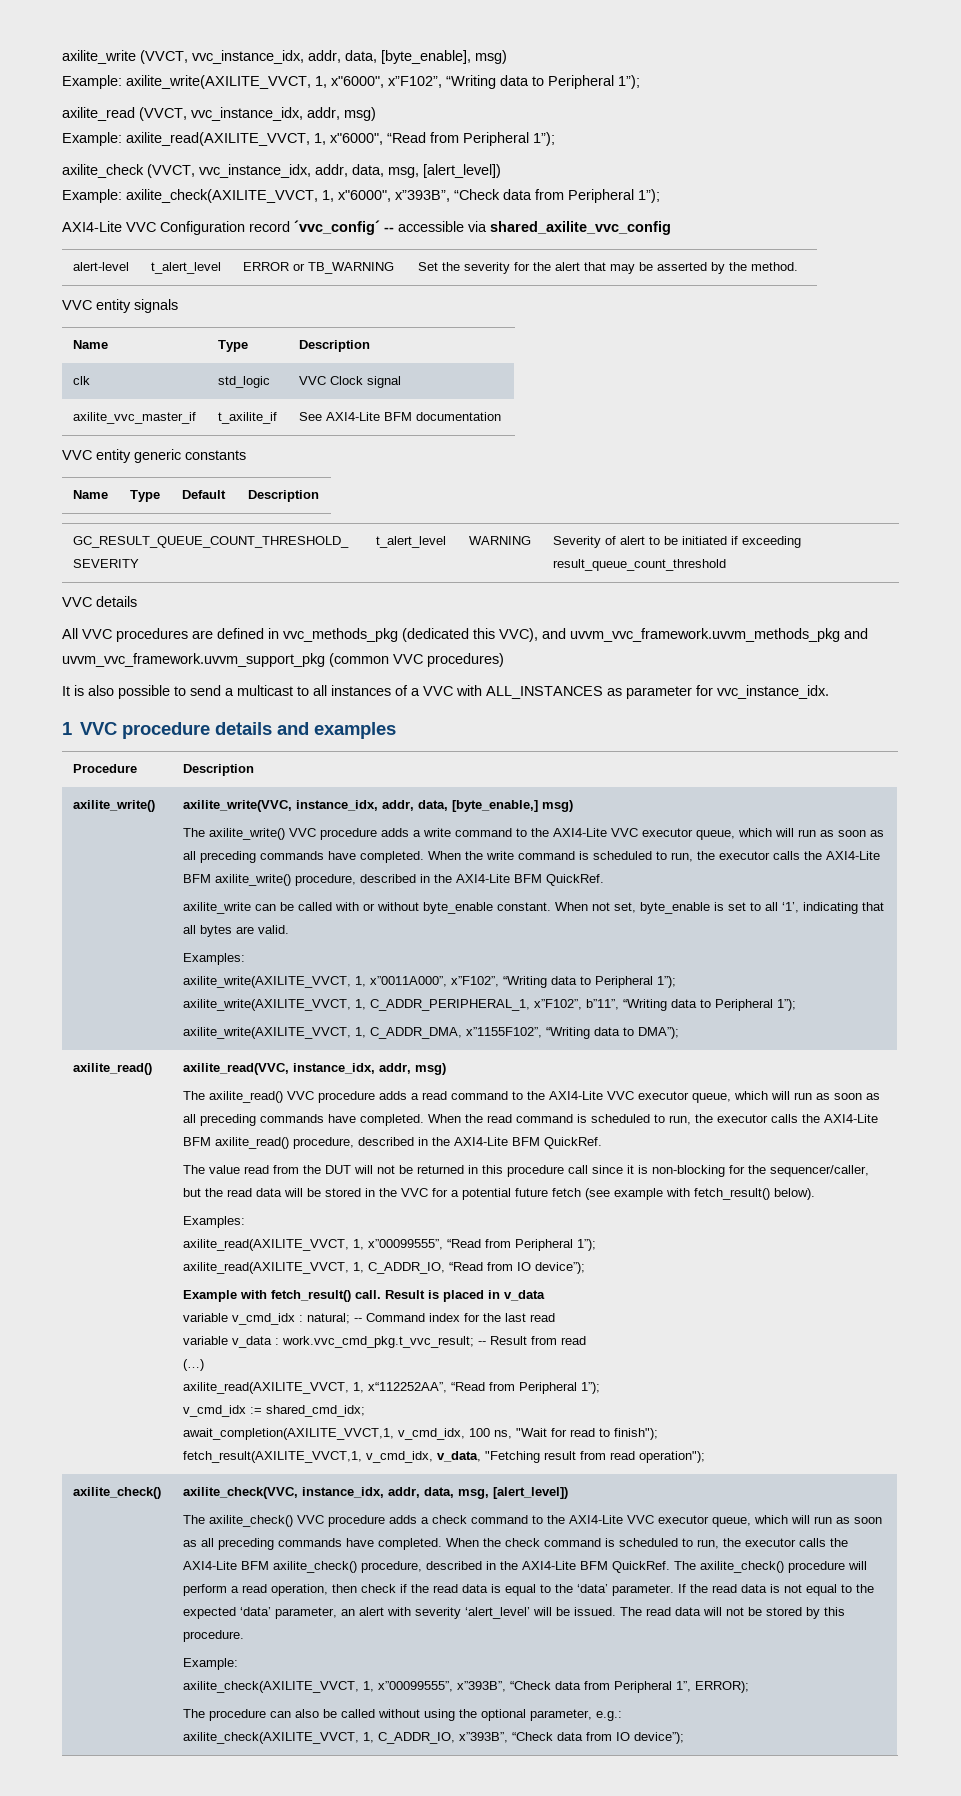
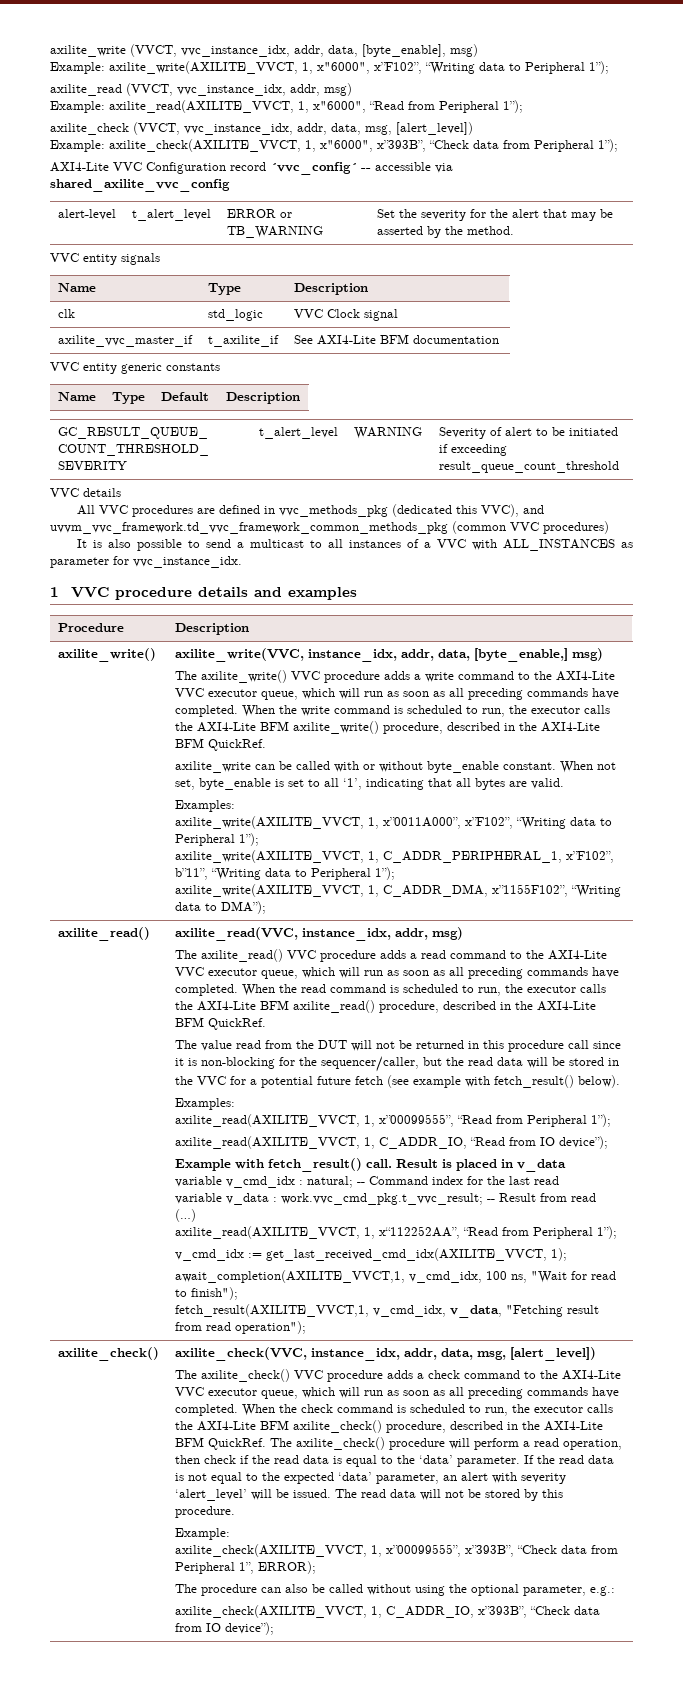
[570,628,868,642] [62,653,325,667] uvvm_vvc_framework.uvvm_methods_pkg and uvvm_vvc_framework.uvvm_support_pkg -> [50,522,448,534] uvvm_vvc_framework.td_vvc_framework_common_methods_pkg
[265,1405,365,1417] shared_cmd_idx; -> [265,1248,567,1261] get_last_received_cmd_idx(AXILITE_VVCT, 1);

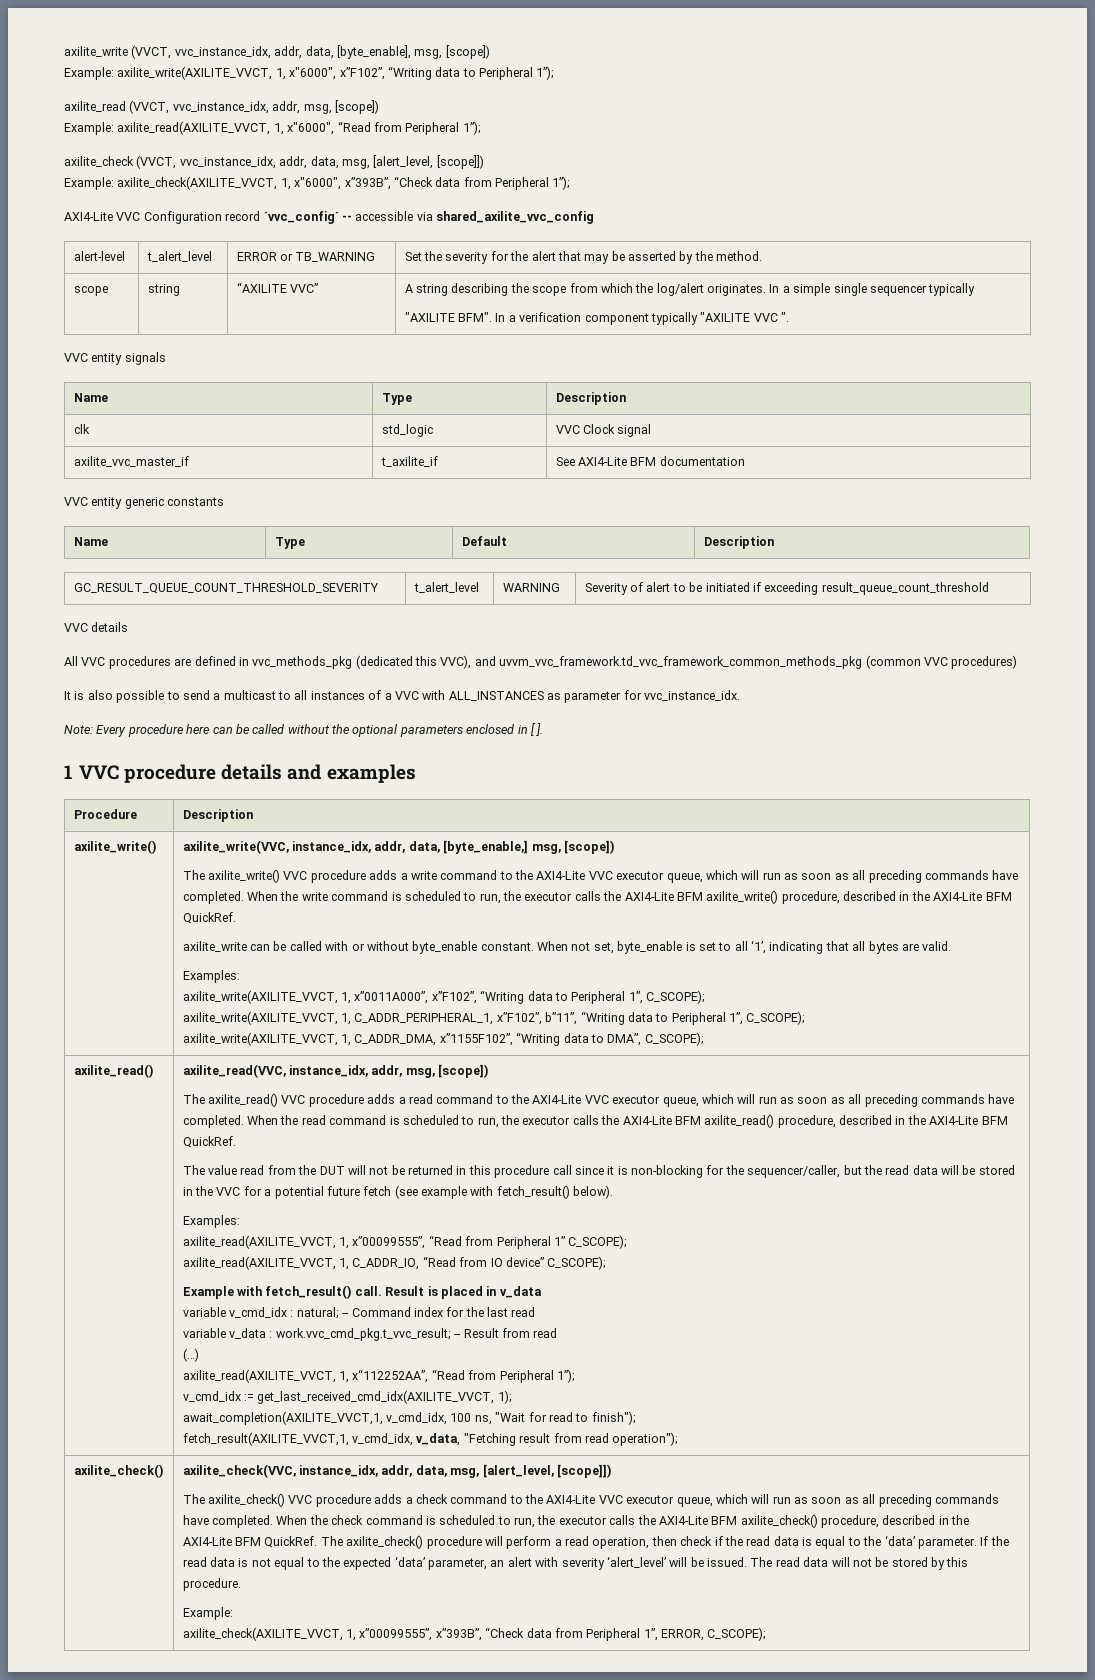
[450,44,478,57] msg) -> [414,45,490,59] msg, [scope])
[324,83,352,96] msg) -> [303,100,379,114] msg, [scope])
[396,122,473,135] [alert_level]) -> [373,155,484,169] [alert_level, [scope]])
(514, 230) none -> [73,286,108,296] [147,284,180,296] [236,282,319,293] [404,283,976,296] [404,312,790,325] // scope | string | “AXILITE VVC” | A string describing the scope from which the log/alert originates. In a simple single sequencer typically // "AXILITE BFM". In a verification component typically "AXILITE VVC ".
(242, 562) none -> [64,723,544,737] // Note: Every procedure here can be called without the optional parameters enclosed in [ ].
[571,648,603,661] msg) -> [531,840,614,854] msg, [scope])
[238,833,259,846] 1”); -> [628,990,706,1004] 1”, C_SCOPE);
[374,867,395,880] 1”); -> [729,1011,806,1025] 1”, C_SCOPE);
[220,901,266,914] DMA”); -> [607,1032,704,1046] DMA”, C_SCOPE);
[431,927,463,940] msg) -> [405,1064,489,1078] msg, [scope])
[590,1114,611,1127] 1”); -> [553,1235,628,1249] 1” C_SCOPE);
[558,1136,608,1149] device”); -> [505,1256,607,1270] device” C_SCOPE);
[509,1347,596,1361] [alert_level]) -> [482,1464,611,1478] [alert_level, [scope]])
[257,1561,316,1574] [174,1584,615,1596] [174,1605,600,1618] [174,1622,274,1635] ERROR); // The procedure can also be called without using the optional parameter, e.g.: // axilite_check(AXILITE_VVCT, 1, C_ADDR_IO, x”393B”, “Check data from IO device”); -> [661,1627,767,1641] ERROR, C_SCOPE);

